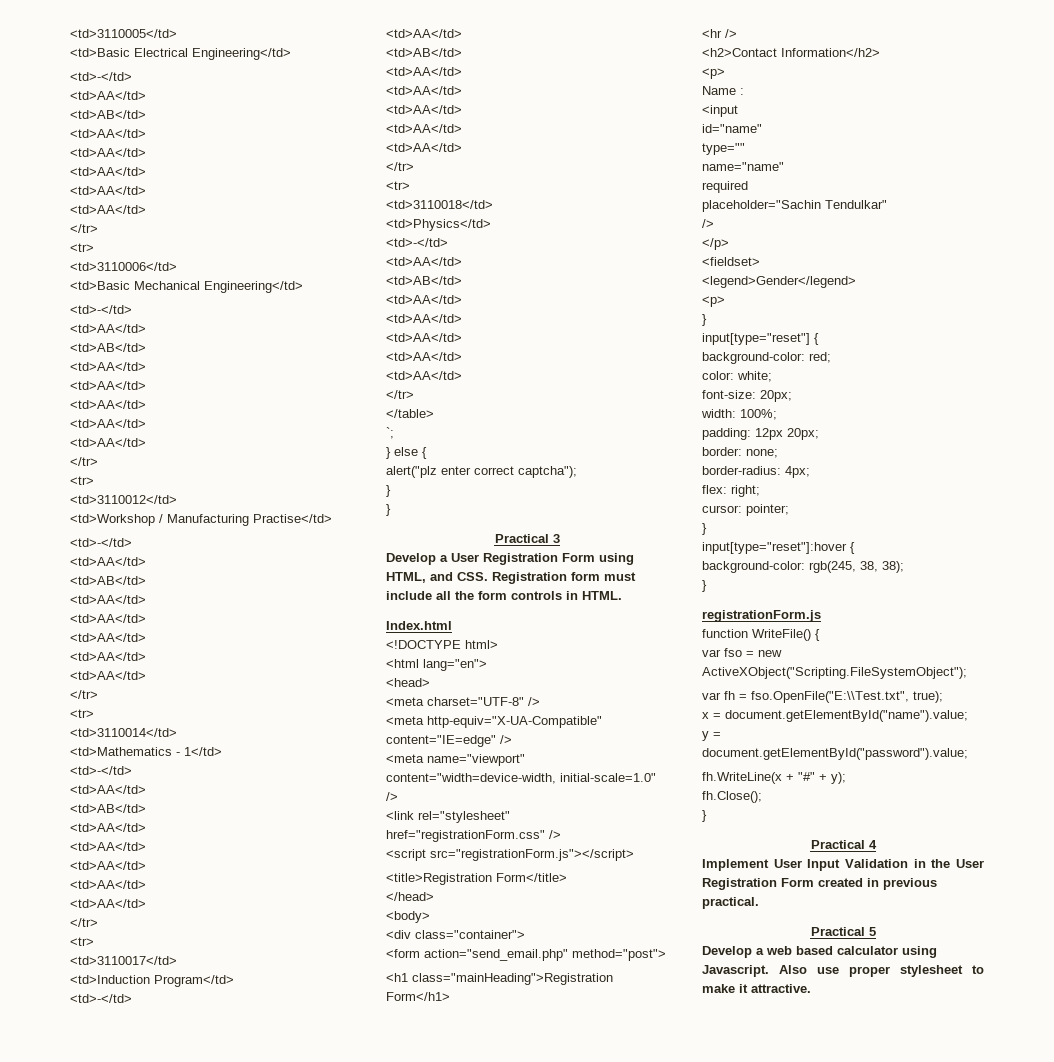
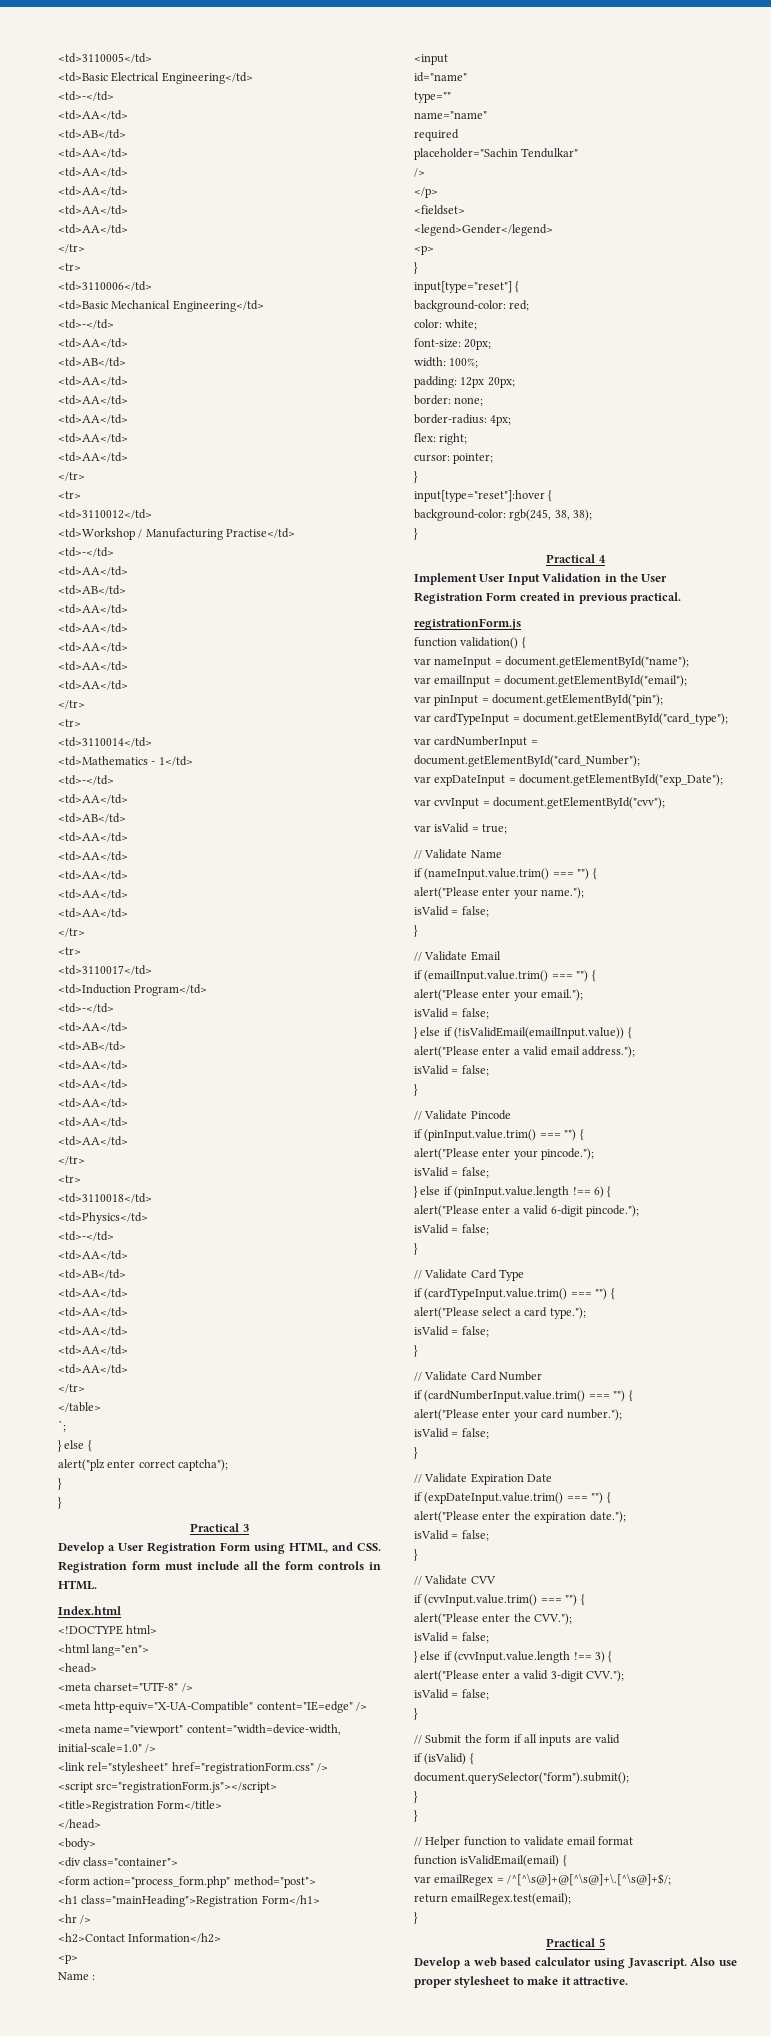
[424,949,568,961] action="send_email.php" -> [93,1876,231,1888] action="process_form.php"
[702,610,821,622] [702,629,820,641] [702,648,782,657] [702,667,967,679] [702,691,943,703] [702,710,968,722] [702,731,721,741] [702,748,968,760] [702,772,846,784] [702,791,762,803] [702,810,707,822] // registrationForm.js // function WriteFile() { // var fso = new ActiveXObject("Scripting.FileSystemObject"); // var fh = fso.OpenFile("E:\\Test.txt", true); // x = document.getElementById("name").value; // y = document.getElementById("password").value; // fh.WriteLine(x + "#" + y); // fh.Close(); // } -> (418, 534) none
(759, 903) none -> [414,618,521,630] [414,637,526,649] [414,656,690,668] [414,675,688,687] [414,694,664,706] [414,713,729,725] [414,736,538,748] [414,755,640,767] [414,774,724,786] [414,797,666,809] [414,823,508,834] [414,849,502,859] [414,868,597,880] [414,887,585,899] [414,906,489,917] [414,925,418,937] [414,951,501,961] [414,970,596,982] [414,989,584,1001] [414,1008,489,1019] [414,1027,632,1039] [414,1046,635,1058] [414,1065,489,1076] [414,1084,418,1096] [414,1110,511,1120] [414,1129,584,1141] [414,1148,595,1160] [414,1167,489,1178] [414,1186,612,1198] [414,1205,639,1217] [414,1224,489,1235] [414,1243,418,1255] [414,1269,525,1281] [414,1288,615,1300] [414,1307,586,1319] [414,1326,489,1337] [414,1345,418,1357] [414,1371,543,1381] [414,1390,633,1402] [414,1409,622,1421] [414,1428,489,1439] [414,1447,418,1459] [414,1473,553,1485] [414,1492,611,1504] [414,1511,626,1523] [414,1530,489,1541] [414,1549,418,1561] [414,1575,496,1585] [414,1594,585,1606] [414,1613,573,1625] [414,1632,489,1643] [414,1651,613,1663] [414,1670,624,1682] [414,1689,489,1700] [414,1708,418,1720] [414,1734,620,1746] [414,1753,474,1765] [414,1772,629,1784] [414,1791,418,1803] [414,1810,418,1822] [414,1836,634,1848] [414,1855,567,1867] [414,1873,672,1886] [414,1893,572,1905] [414,1912,418,1924] // registrationForm.js // function validation() { // var nameInput = document.getElementById("name"); // var emailInput = document.getElementById("email"); // var pinInput = document.getElementById("pin"); // var cardTypeInput = document.getElementById("card_type"); // var cardNumberInput = document.getElementById("card_Number"); // var expDateInput = document.getElementById("exp_Date"); // var cvvInput = document.getElementById("cvv"); // var isValid = true; // // Validate Name // if (nameInput.value.trim() === "") { // alert("Please enter your name."); // isValid = false; // } // // Validate Email // if (emailInput.value.trim() === "") { // alert("Please enter your email."); // isValid = false; // } else if (!isValidEmail(emailInput.value)) { // alert("Please enter a valid email address."); // isValid = false; // } // // Validate Pincode // if (pinInput.value.trim() === "") { // alert("Please enter your pincode."); // isValid = false; // } else if (pinInput.value.length !== 6) { // alert("Please enter a valid 6-digit pincode."); // isValid = false; // } // // Validate Card Type // if (cardTypeInput.value.trim() === "") { // alert("Please select a card type."); // isValid = false; // } // // Validate Card Number // if (cardNumberInput.value.trim() === "") { // alert("Please enter your card number."); // isValid = false; // } // // Validate Expiration Date // if (expDateInput.value.trim() === "") { // alert("Please enter the expiration date."); // isValid = false; // } // // Validate CVV // if (cvvInput.value.trim() === "") { // alert("Please enter the CVV."); // isValid = false; // } else if (cvvInput.value.length !== 3) { // alert("Please enter a valid 3-digit CVV."); // isValid = false; // } // // Submit the form if all inputs are valid // if (isValid) { // document.querySelector("form").submit(); // } // } // // Helper function to validate email format // function isValidEmail(email) { // var emailRegex = /^[^\s@]+@[^\s@]+\.[^\s@]+$/; // return emailRegex.test(email); // }

